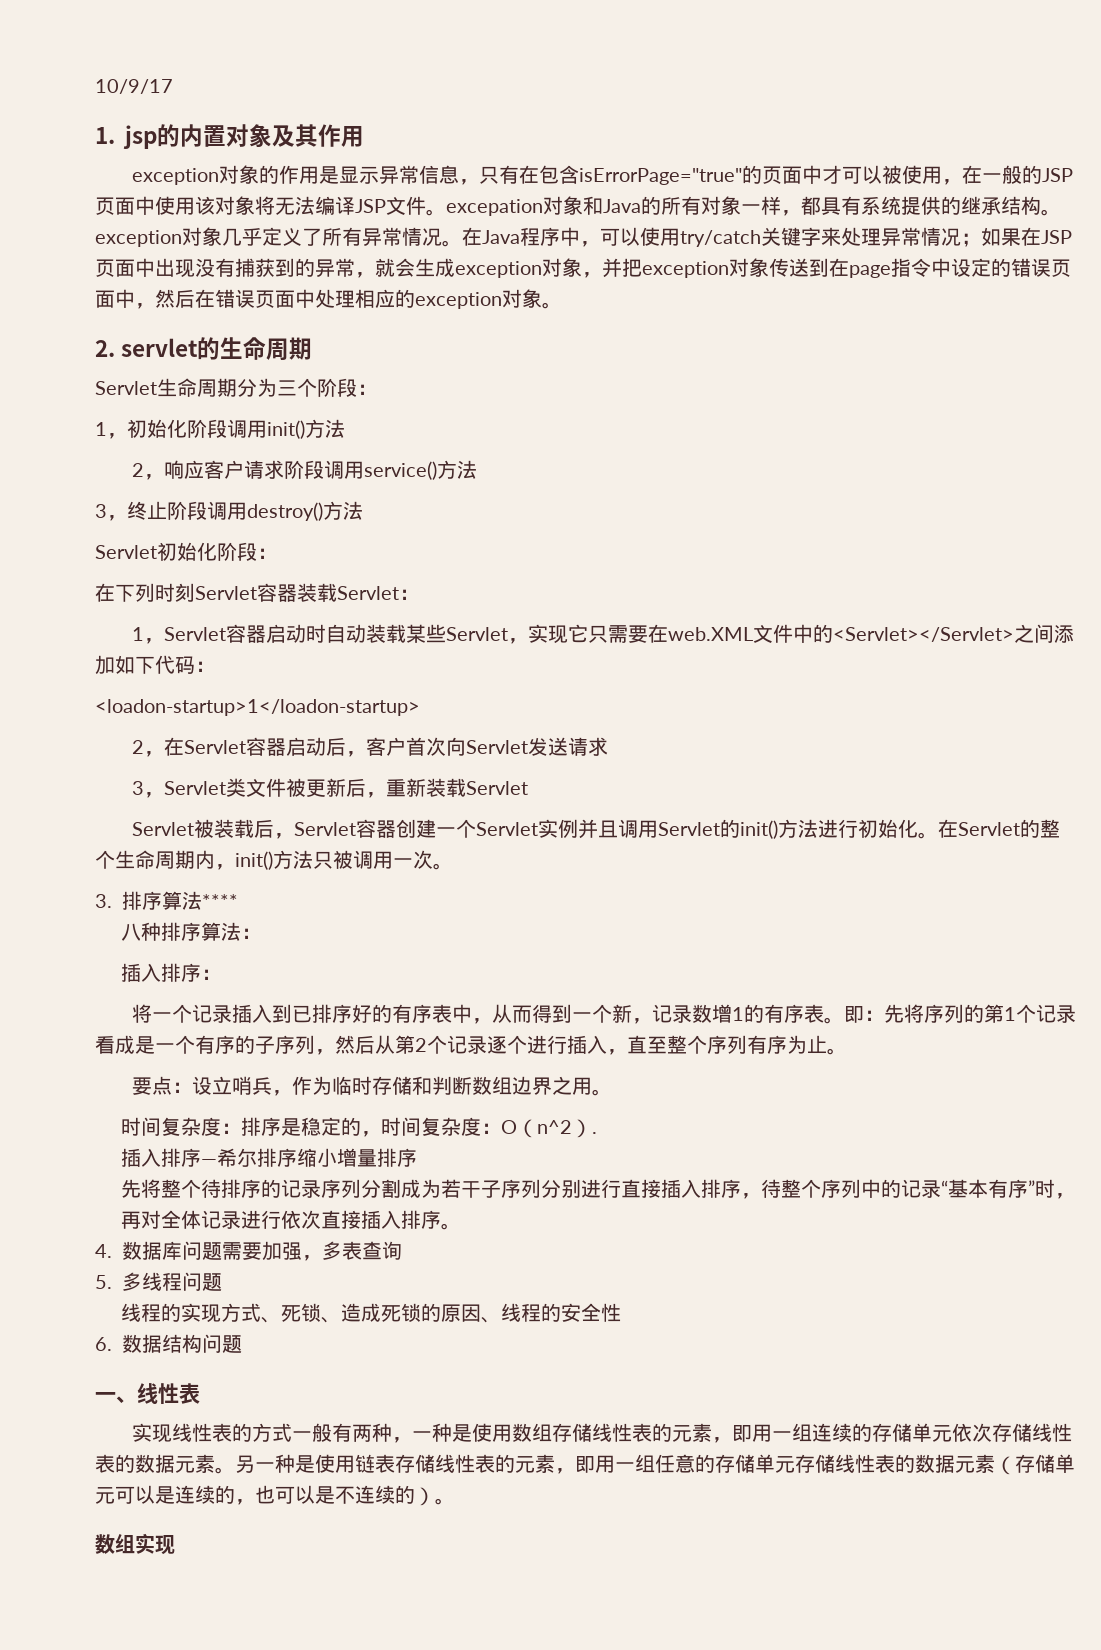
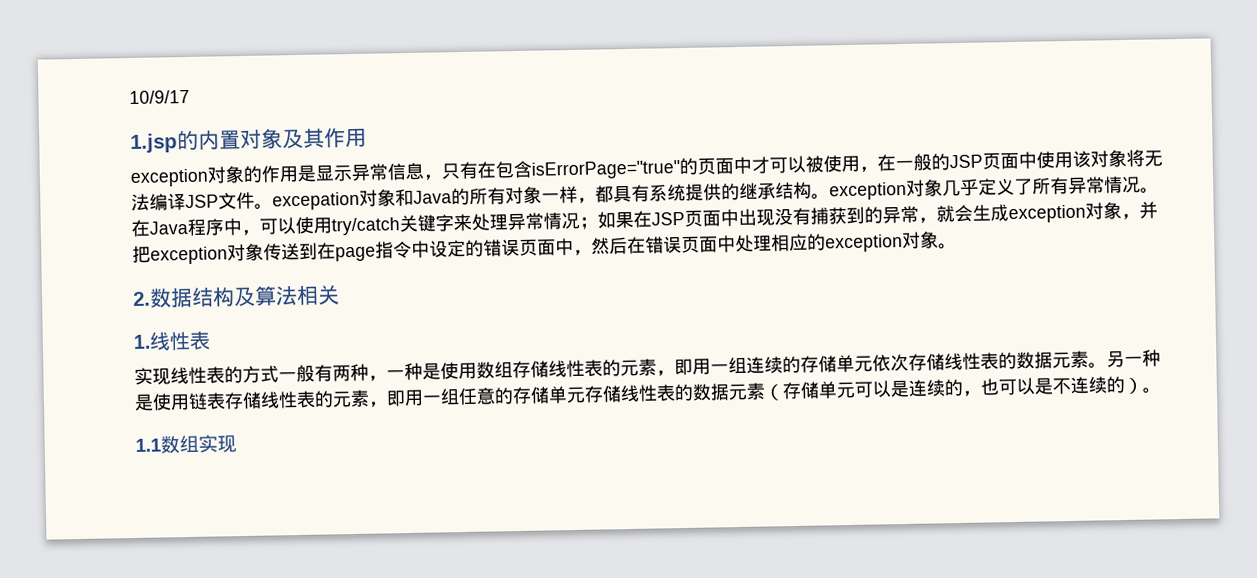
[95,125,157,149] 1. jsp -> [130,133,178,154] 1.jsp
[121,337,313,360] [95,378,377,397] [95,419,345,439] [131,460,477,480] [95,501,363,521] [95,542,277,561] [95,583,419,602] [131,624,1074,644] [95,655,215,675] [95,699,420,716] [131,737,608,757] [131,778,528,798] [131,819,1060,839] [95,850,453,870] [95,891,238,910] [121,922,262,941] [121,963,222,982] [131,1004,1076,1024] [95,1035,847,1055] [131,1076,612,1096] [121,1117,598,1138] [121,1148,418,1167] [121,1179,1076,1199] [121,1210,462,1230] [95,1241,402,1261] [95,1272,222,1291] [121,1303,622,1323] [95,1334,242,1353] [95,1392,137,1403] servlet的生命周期 // Servlet生命周期分为三个阶段： // 1，初始化阶段调用init()方法 // 2，响应客户请求阶段调用service()方法 // 3，终止阶段调用destroy()方法 // Servlet初始化阶段： // 在下列时刻Servlet容器装载Servlet： // 1，Servlet容器启动时自动装载某些Servlet，实现它只需要在web.XML文件中的<Servlet></Servlet>之间添加如下代码： // <loadon-startup>1</loadon-startup> // 2，在Servlet容器启动后，客户首次向Servlet发送请求 // 3，Servlet类文件被更新后，重新装载Servlet // Servlet被装载后，Servlet容器创建一个Servlet实例并且调用Servlet的init()方法进行初始化。在Servlet的整个生命周期内，init()方法只被调用一次。 // 3.排序算法**** // 八种排序算法： // 插入排序： // 将一个记录插入到已排序好的有序表中，从而得到一个新，记录数增1的有序表。即：先将序列的第1个记录看成是一个有序的子序列，然后从第2个记录逐个进行插入，直至整个序列有序为止。 // 要点：设立哨兵，作为临时存储和判断数组边界之用。 // 时间复杂度：排序是稳定的，时间复杂度：O（n^2）. // 插入排序—希尔排序缩小增量排序 // 先将整个待排序的记录序列分割成为若干子序列分别进行直接插入排序，待整个序列中的记录“基本有序”时，再对全体记录进行依次直接插入排序。 // 4.数据库问题需要加强，多表查询 // 5.多线程问题 // 线程的实现方式、死锁、造成死锁的原因、线程的安全性 // 6.数据结构问题 // 一、 -> [149,284,340,308] [133,334,151,349] 数据结构及算法相关 // 1.
(455, 1501) none -> [135,438,161,452] 1.1

